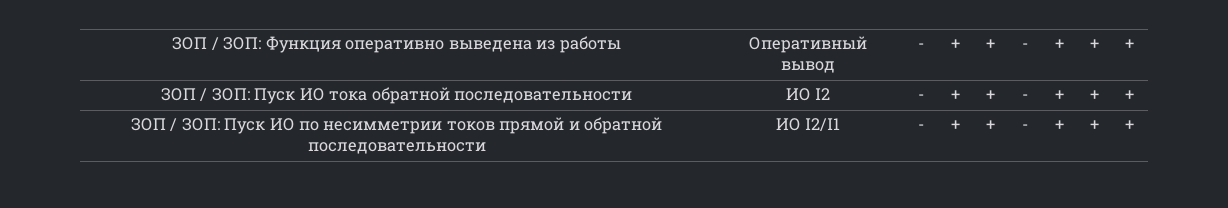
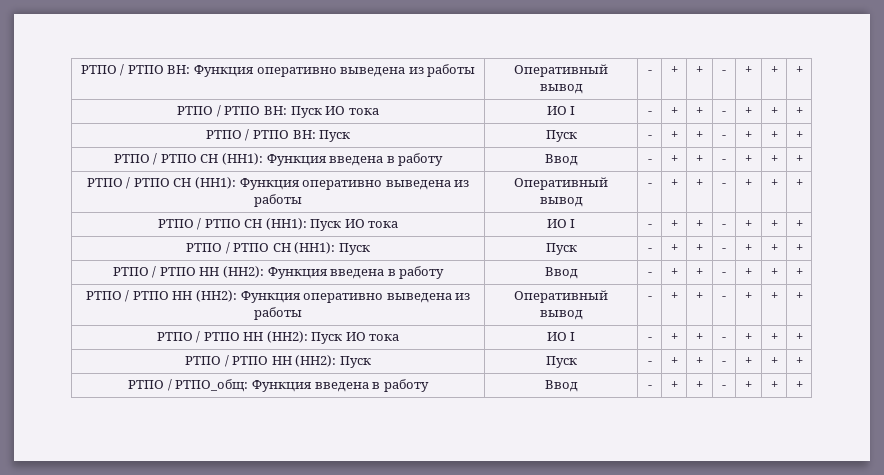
[172,37,262,51] ЗОП / ЗОП: -> [80,64,191,76] РТПО / РТПО ВН:
[160,87,633,104] [785,88,831,101] [917,94,924,100] [950,90,960,100] [985,90,995,100] [1021,94,1028,100] [1054,90,1064,100] [1089,90,1099,100] [1125,90,1134,100] [130,117,663,134] [307,142,486,154] [775,118,841,132] [917,124,924,130] [950,120,960,130] [985,120,995,130] [1021,124,1028,130] [1054,120,1064,130] [1089,120,1099,130] [1125,120,1134,130] ЗОП / ЗОП: Пуск ИО тока обратной последовательности | ИО I2 | - | + | + | - | + | + | + // ЗОП / ЗОП: Пуск ИО по несимметрии токов прямой и обратной последовательности | ИО I2/I1 | - | + | + | - | + | + | + -> [177,105,379,118] [546,106,576,115] [647,111,652,115] [670,107,678,115] [696,107,703,115] [722,111,726,115] [745,107,752,115] [770,107,778,115] [795,107,803,115] [205,129,351,142] [545,130,577,142] [647,135,652,139] [670,131,678,139] [696,131,703,139] [722,135,726,139] [745,131,752,139] [770,131,778,139] [795,131,803,139] [113,153,444,166] [544,154,578,166] [647,159,652,163] [670,155,678,163] [696,155,703,163] [722,159,726,163] [745,155,752,163] [770,155,778,163] [795,155,803,163] [86,177,470,190] [254,194,302,207] [514,177,608,190] [539,197,583,207] [647,183,652,187] [670,179,678,187] [696,179,703,187] [722,183,726,187] [745,179,752,187] [770,179,778,187] [795,179,803,187] [157,218,399,231] [546,219,576,228] [647,224,652,228] [670,220,678,228] [696,220,703,228] [722,224,726,228] [745,220,752,228] [770,220,778,228] [795,220,803,228] [186,242,370,255] [545,243,577,255] [647,248,652,252] [670,244,678,252] [696,244,703,252] [722,248,726,252] [745,244,752,252] [770,244,778,252] [795,244,803,252] [112,266,445,279] [544,267,578,279] [647,272,652,276] [670,268,678,276] [696,268,703,276] [722,272,726,276] [745,268,752,276] [770,268,778,276] [795,268,803,276] [85,290,471,303] [254,307,302,320] [514,290,608,303] [539,310,583,320] [647,296,652,300] [670,292,678,300] [696,292,703,300] [722,296,726,300] [745,292,752,300] [770,292,778,300] [795,292,803,300] [156,331,400,344] [546,332,576,341] [647,337,652,341] [670,333,678,341] [696,333,703,341] [722,337,726,341] [745,333,752,341] [770,333,778,341] [795,333,803,341] [185,355,371,368] [545,356,577,368] [647,361,652,365] [670,357,678,365] [696,357,703,365] [722,361,726,365] [745,357,752,365] [770,357,778,365] [795,357,803,365] [128,379,429,392] [544,380,578,392] [647,385,652,389] [670,381,678,389] [696,381,703,389] [722,385,726,389] [745,381,752,389] [770,381,778,389] [795,381,803,389] РТПО / РТПО ВН: Пуск ИО тока | ИО I | - | + | + | - | + | + | + // РТПО / РТПО ВН: Пуск | Пуск | - | + | + | - | + | + | + // РТПО / РТПО СН (НН1): Функция введена в работу | Ввод | - | + | + | - | + | + | + // РТПО / РТПО СН (НН1): Функция оперативно выведена из работы | Оперативный вывод | - | + | + | - | + | + | + // РТПО / РТПО СН (НН1): Пуск ИО тока | ИО I | - | + | + | - | + | + | + // РТПО / РТПО СН (НН1): Пуск | Пуск | - | + | + | - | + | + | + // РТПО / РТПО НН (НН2): Функция введена в работу | Ввод | - | + | + | - | + | + | + // РТПО / РТПО НН (НН2): Функция оперативно выведена из работы | Оперативный вывод | - | + | + | - | + | + | + // РТПО / РТПО НН (НН2): Пуск ИО тока | ИО I | - | + | + | - | + | + | + // РТПО / РТПО НН (НН2): Пуск | Пуск | - | + | + | - | + | + | + // РТПО / РТПО_общ: Функция введена в работу | Ввод | - | + | + | - | + | + | +

